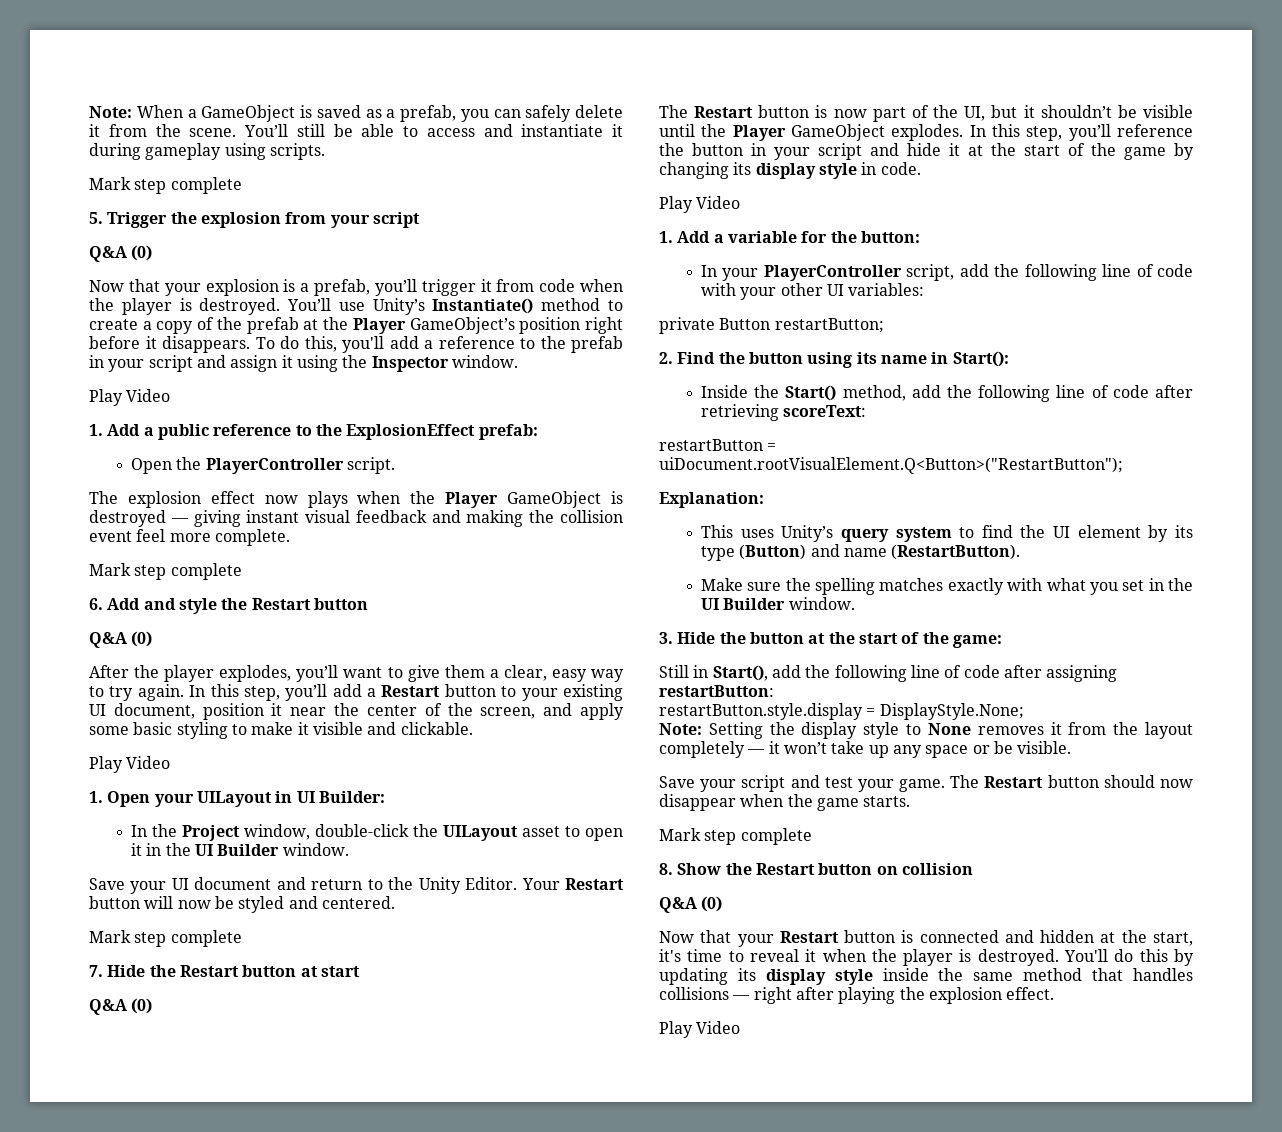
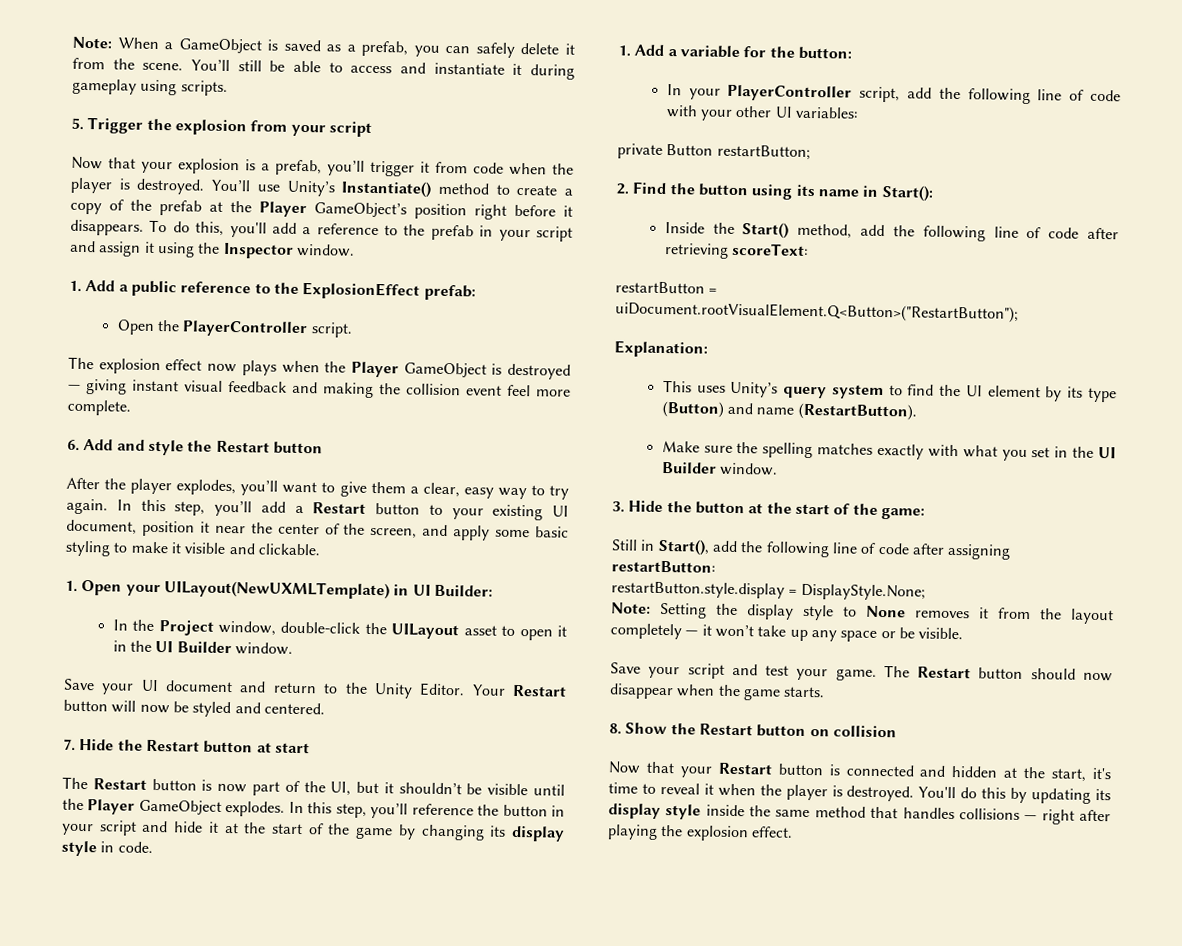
[89,177,242,194] // Mark step complete -> (228, 88) none
[89,245,153,262] // Q&A (0) -> (372, 129) none
[89,389,171,406] // Play Video -> (355, 250) none
[89,563,242,580] // Mark step complete -> (131, 407) none
[89,631,153,648] // Q&A (0) -> (323, 448) none
[89,756,171,773] // Play Video -> (320, 549) none
[196,791,272,807] UILayout -> [163,580,390,600] UILayout(NewUXMLTemplate)
[89,930,242,947] // Mark step complete -> (325, 708) none
[89,998,153,1015] // Q&A (0) -> (310, 748) none
[659,196,741,213] // Play Video -> (153, 847) none
[659,828,812,845] // Mark step complete -> (826, 692) none
[659,896,723,913] // Q&A (0) -> (897, 731) none
[659,1021,741,1038] // Play Video -> (793, 832) none

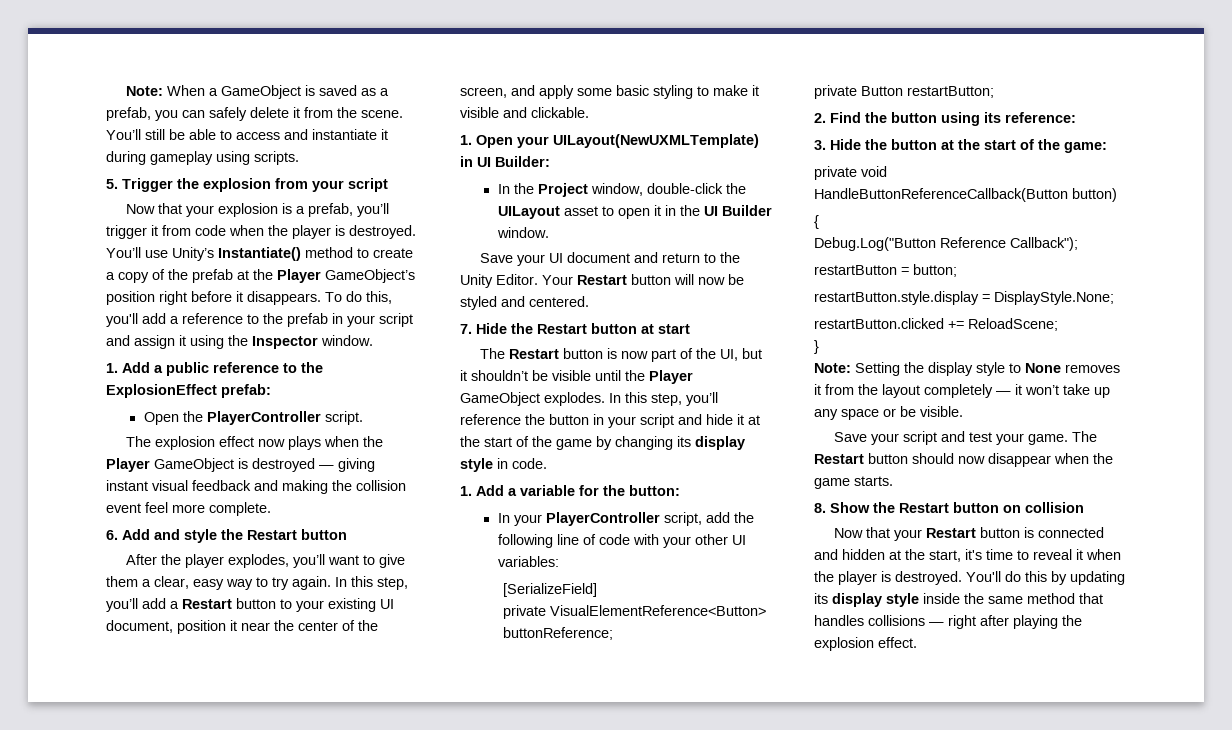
(860, 112) none -> [503,583,598,597] [503,605,767,619] [503,627,614,640] // [SerializeField] // private VisualElementReference<Button> buttonReference;
[817,184,933,202] [664,221,1119,242] [663,242,810,259] [615,281,718,294] [615,301,1019,323] [614,340,708,358] [662,379,1117,403] [661,400,917,421] [661,440,1116,462] [661,461,779,476] name in Start(): // Inside the Start() method, add the following line of code after retrieving scoreText: // restartButton = uiDocument.rootVisualElement.Q<Button>("RestartButton"); // Explanation: // This uses Unity’s query system to find the UI element by its type (Button) and name (RestartButton). // Make sure the spelling matches exactly with what you set in the UI Builder window. -> [1005,112,1076,123] reference:
[611,538,1012,560] [611,560,716,573] Still in Start(), add the following line of code after assigning restartButton: -> [814,166,887,180] [814,188,1117,202] [814,215,819,229] [814,237,1078,251] [814,264,957,277] private void HandleButtonReferenceCallback(Button button) // { // Debug.Log("Button Reference Callback"); // restartButton = button;
(926, 592) none -> [814,318,1058,331] [814,340,819,354] // restartButton.clicked += ReloadScene; // }

